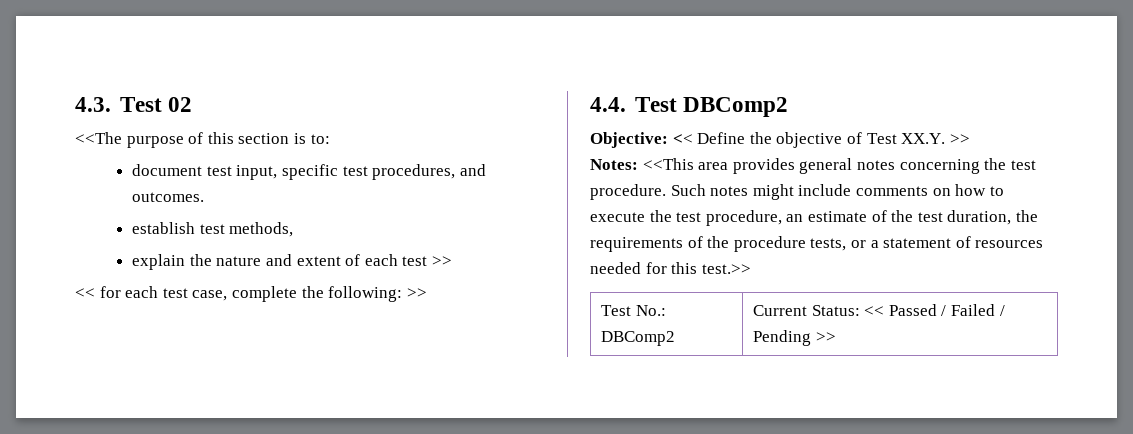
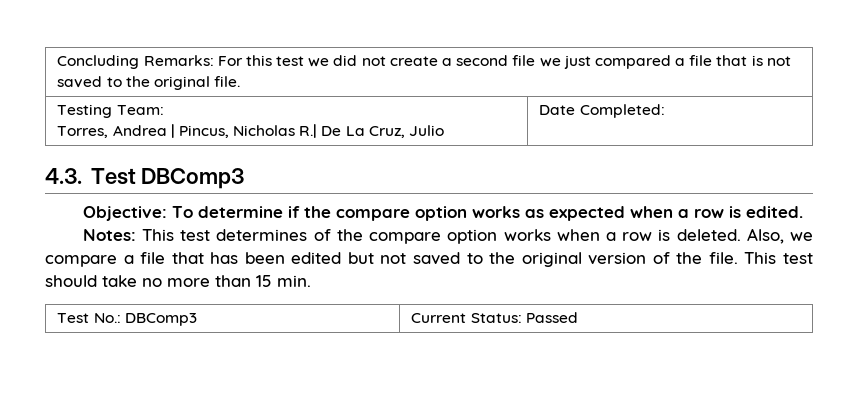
[75,97,192,112] [75,132,330,148] [132,164,486,180] [132,192,205,202] [132,222,294,237] [132,254,452,270] [75,286,427,302] [590,97,788,117] [590,132,970,148] [590,158,1036,174] [590,184,1004,200] [590,210,1038,226] [590,236,1044,252] [590,262,751,274] 4.3. Test 02 // <<The purpose of this section is to: // document test input, specific test procedures, and outcomes. // establish test methods, // explain the nature and extent of each test >> // << for each test case, complete the following: >> // 4.4. Test DBComp2 // Objective: << Define the objective of Test XX.Y. >> // Notes: <<This area provides general notes concerning the test procedure. Such notes might include comments on how to execute the test procedure, an estimate of the test duration, the requirements of the procedure tests, or a statement of resources needed for this test.>> -> [57,55,791,69] [57,76,241,90] [57,104,164,118] [57,124,444,138] [539,104,665,118] [45,168,245,189] [82,206,803,221] [82,228,813,244] [45,252,813,267] [45,275,311,287] Concluding Remarks: For this test we did not create a second file we just compared a file that is not saved to the original file. // Testing Team: // Torres, Andrea | Pincus, Nicholas R.| De La Cruz, Julio | Date Completed: // 4.3. Test DBComp3 // Objective: To determine if the compare option works as expected when a row is edited. // Notes: This test determines of the compare option works when a row is deleted. Also, we compare a file that has been edited but not saved to the original version of the file. This test should take no more than 15 min.
[601,331,676,346] DBComp2 -> [124,313,197,326] DBComp3
[864,304,1005,316] [753,330,836,346] << Passed / Failed / Pending >> -> [525,312,578,323] Passed

